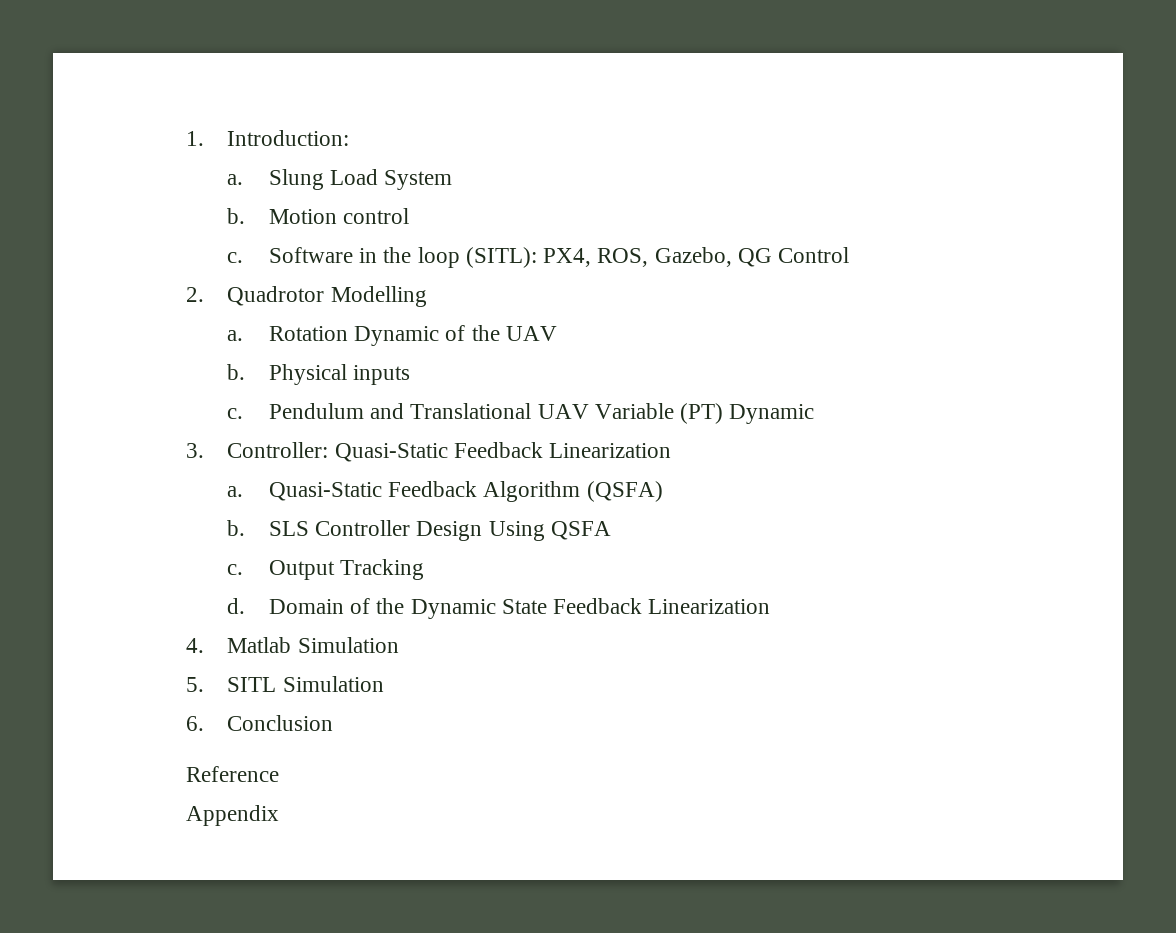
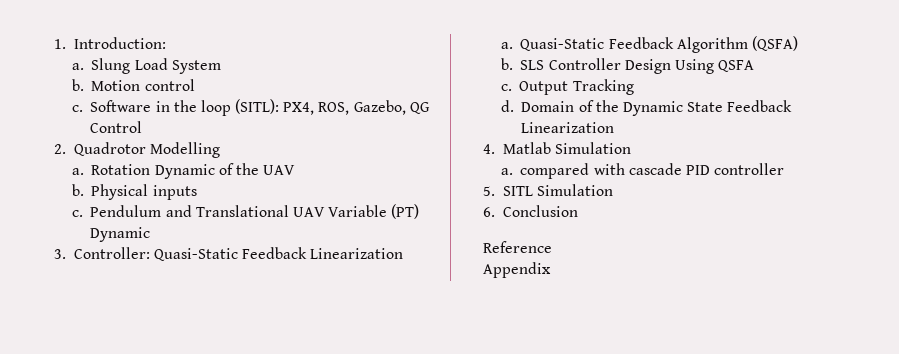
(399, 645) none -> [500,163,785,179] // a. compared with cascade PID controller

